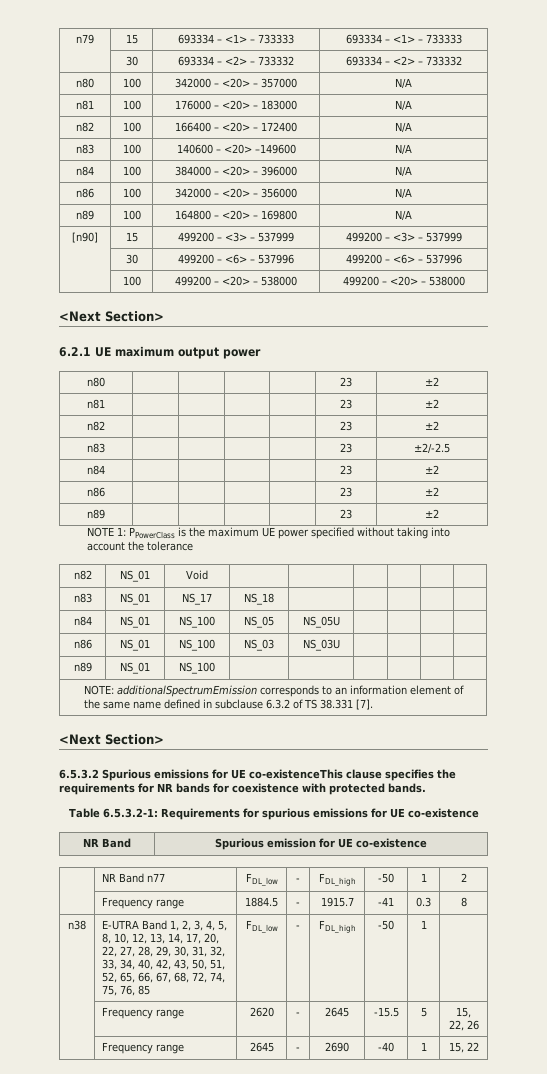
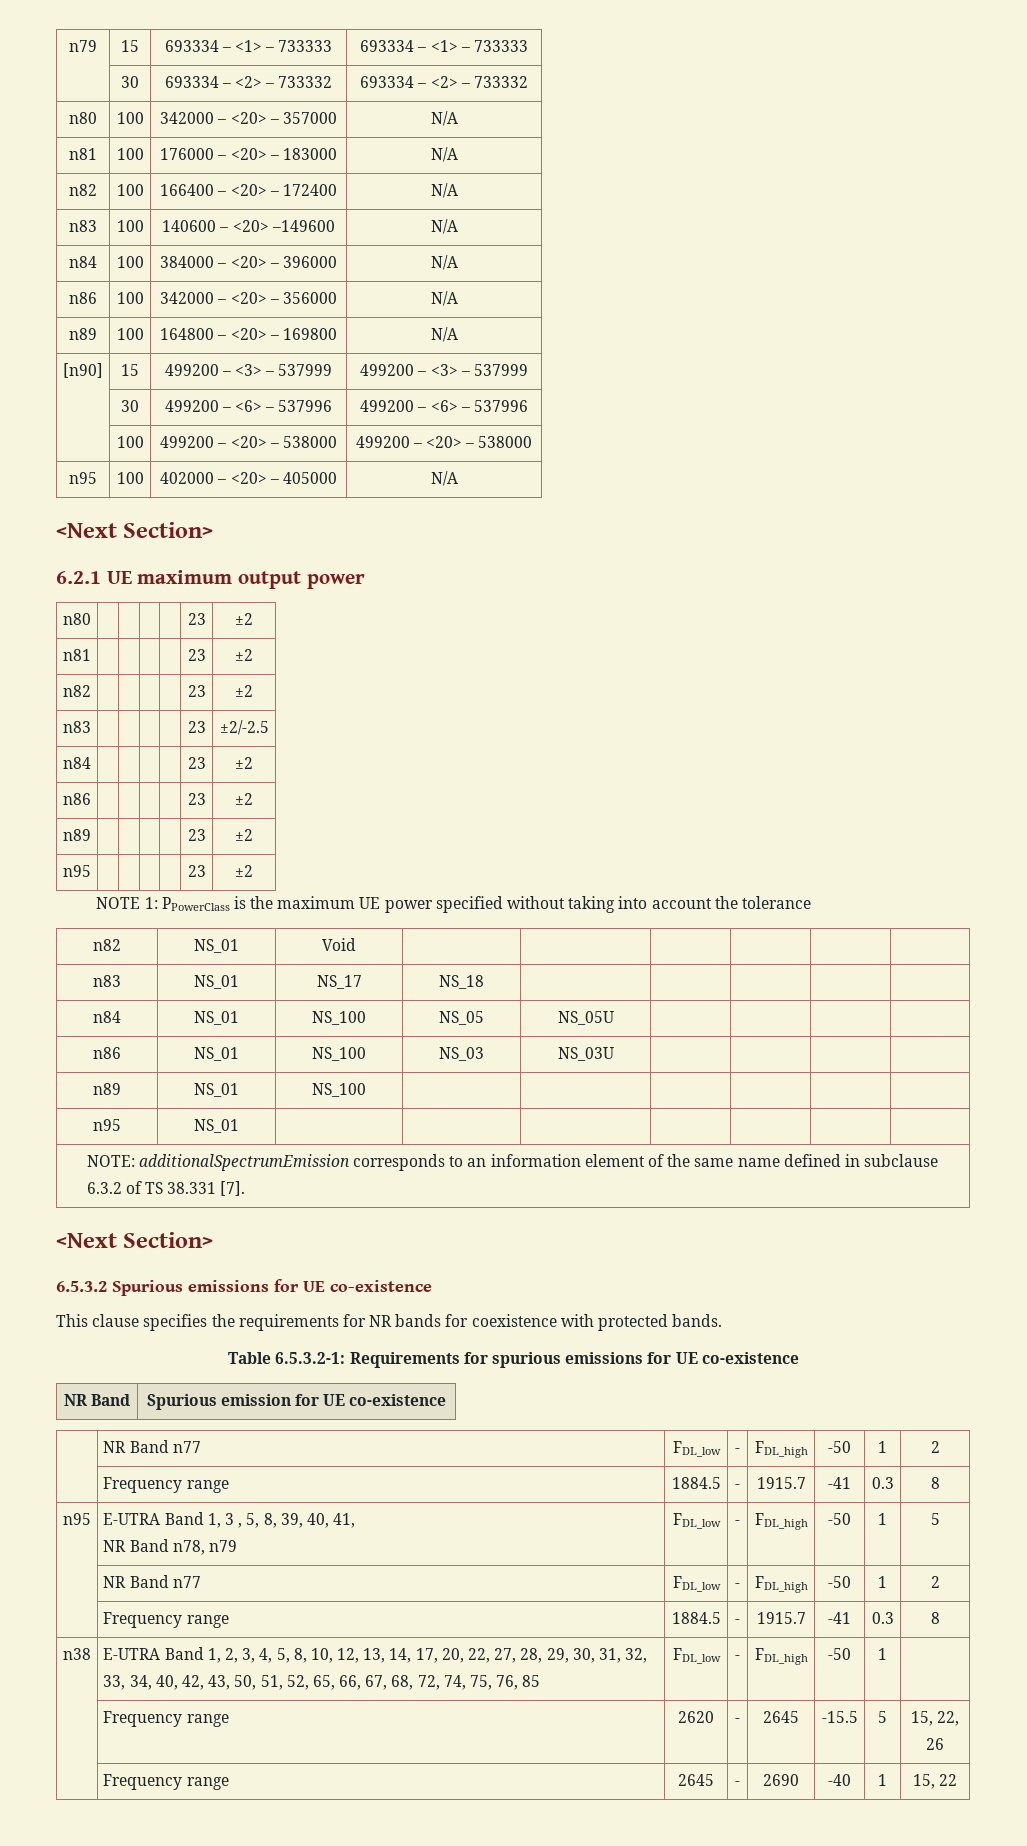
(465, 281) none -> [69,472,97,484] [116,472,144,484] [160,472,337,484] [430,471,458,486] // n95 | 100 | 402000 – <20> – 405000 | N/A
(440, 513) none -> [63,865,91,877] [187,865,206,877] [235,865,253,877] // n95 | | | | | 23 | ±2
(215, 668) none -> [93,1119,121,1131] [194,1119,239,1133] // n95 | NS_01 | | | | | | |
[249,769,343,779] co-existenceThis -> [330,1280,432,1292] [56,1314,88,1327] co-existence // This
(467, 902) none -> [63,1513,91,1525] [103,1512,356,1528] [103,1539,237,1555] [672,1513,721,1529] [735,1520,740,1525] [754,1513,808,1530] [828,1513,851,1525] [878,1513,887,1525] [930,1513,940,1525] [103,1575,201,1588] [672,1576,721,1592] [735,1583,740,1588] [754,1576,808,1593] [828,1576,851,1588] [878,1576,887,1588] [930,1576,940,1588] [103,1612,229,1628] [671,1612,721,1624] [735,1619,740,1624] [756,1612,806,1624] [828,1612,851,1624] [871,1612,894,1624] [930,1612,940,1624] // n95 | E-UTRA Band 1, 3 , 5, 8, 39, 40, 41, // NR Band n78, n79 | FDL_low | - | FDL_high | -50 | 1 | 5 // | NR Band n77 | FDL_low | - | FDL_high | -50 | 1 | 2 // | Frequency range | 1884.5 | - | 1915.7 | -41 | 0.3 | 8

